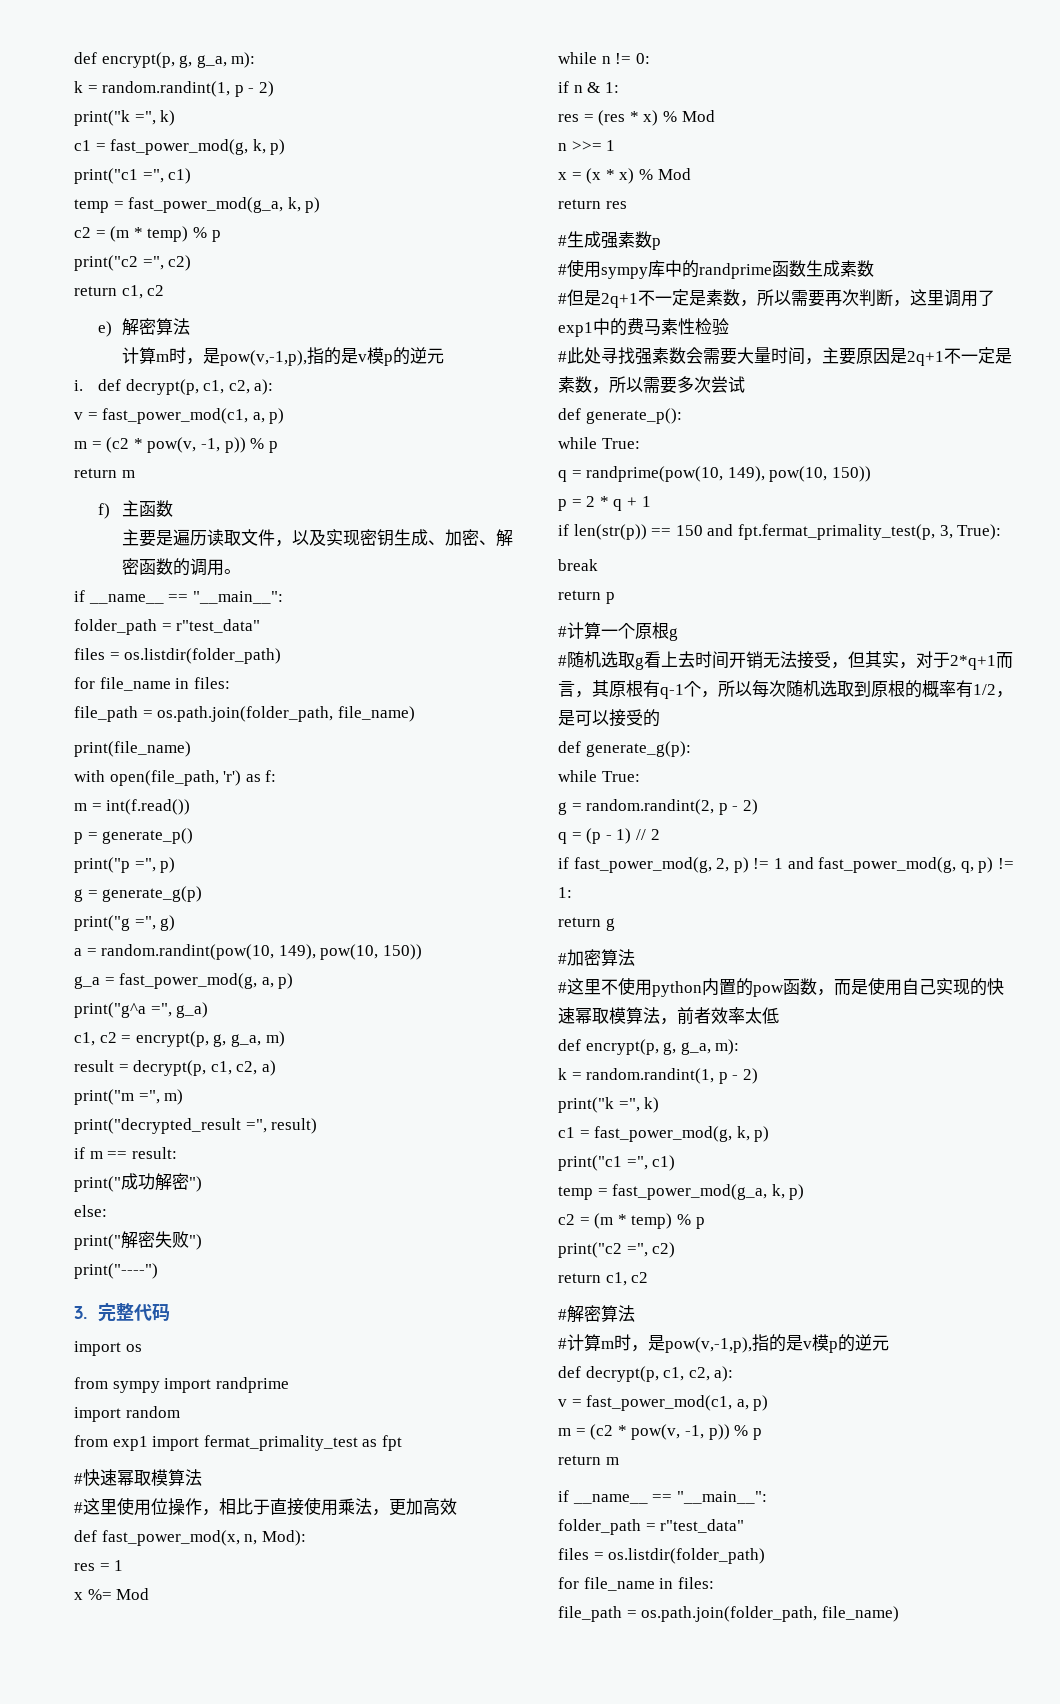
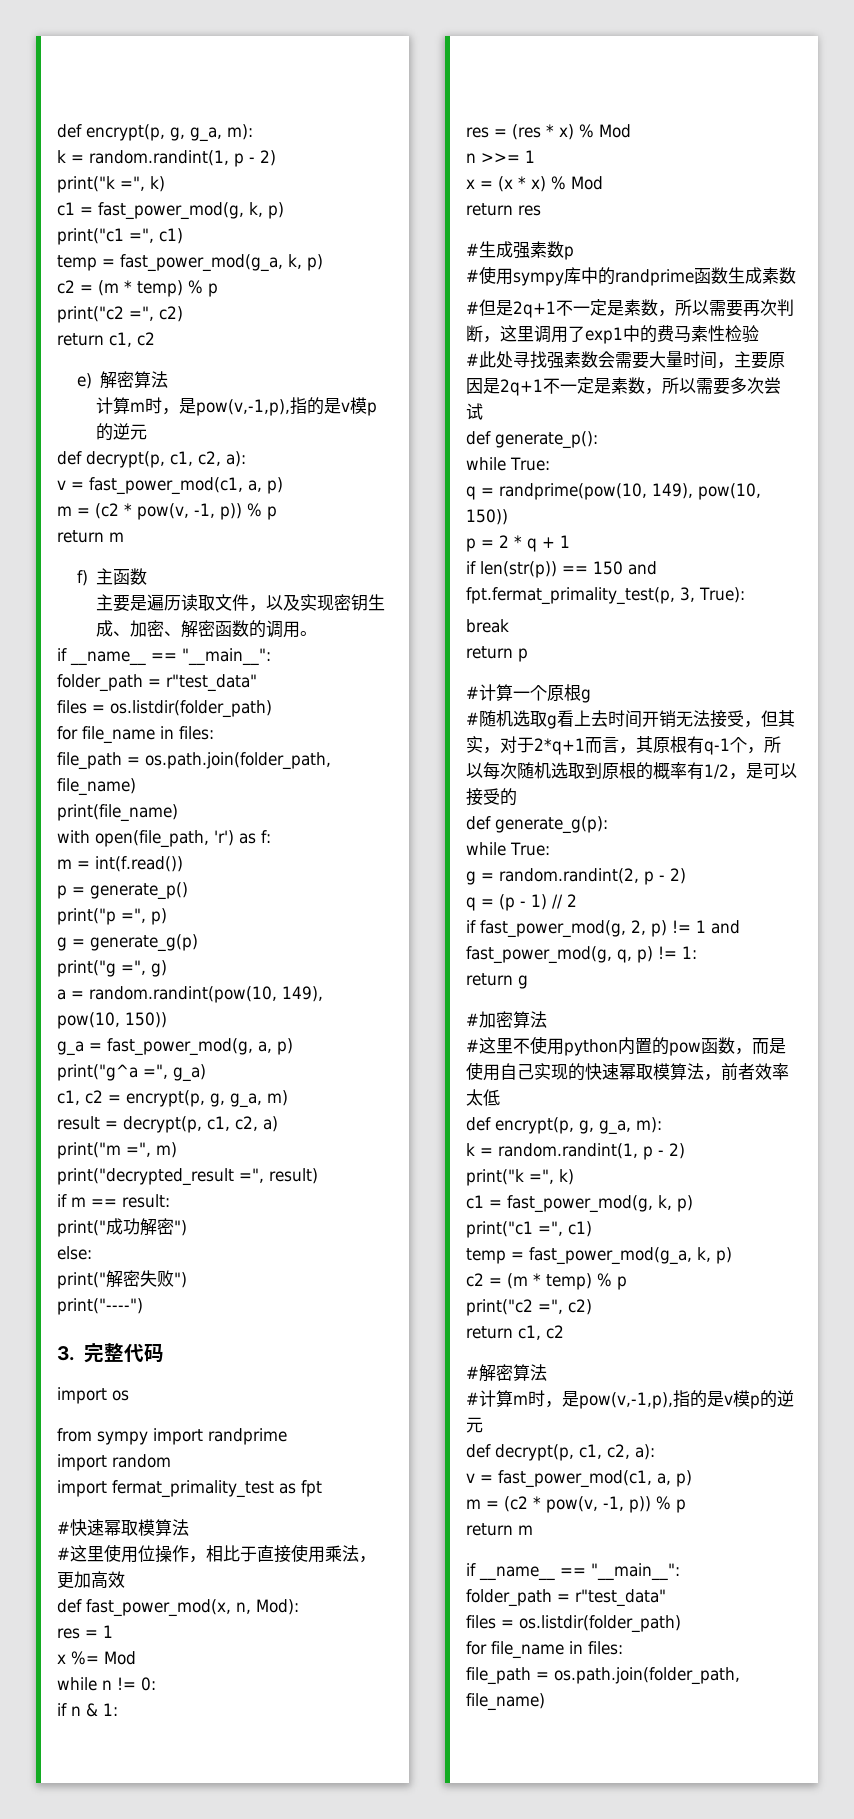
[74,380,83,391] i. -> (148, 432) none
[74,1435,148,1451] from exp1 -> (171, 1461) none

